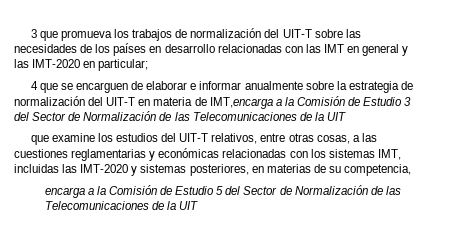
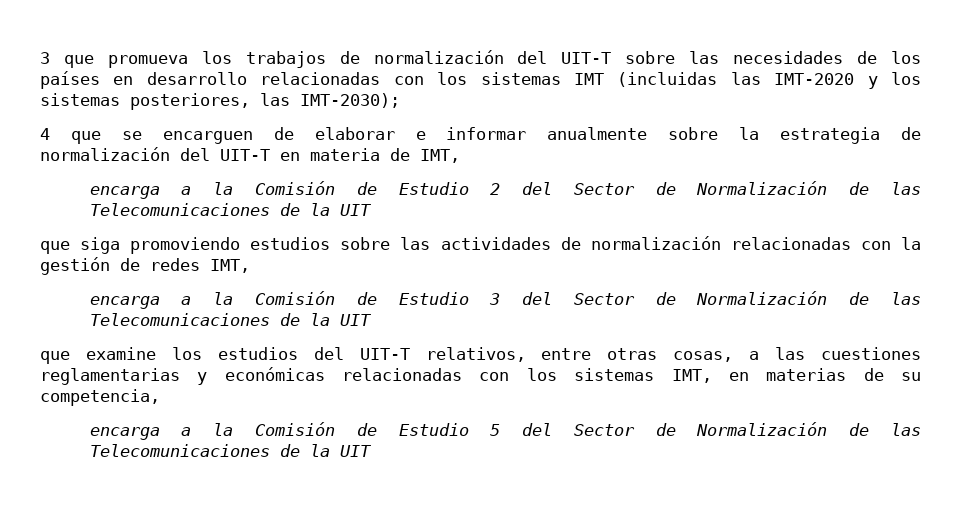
[305,44,409,56] [14,59,149,71] las IMT en general y las IMT-2020 en particular; -> [437,72,921,89] [40,93,400,110] los sistemas IMT (incluidas las IMT-2020 y los sistemas posteriores, las IMT-2030);
[209,97,273,109] IMT,encarga -> [420,149,460,163] [89,181,921,199] [89,203,372,216] [40,236,921,254] [40,257,250,275] [89,296,160,309] IMT, // encarga a la Comisión de Estudio 2 del Sector de Normalización de las Telecomunicaciones de la UIT // que siga promoviendo estudios sobre las actividades de normalización relacionadas con la gestión de redes IMT, // encarga
[14,164,249,176] incluidas las IMT-2020 y sistemas posteriores, -> (712, 376) none

